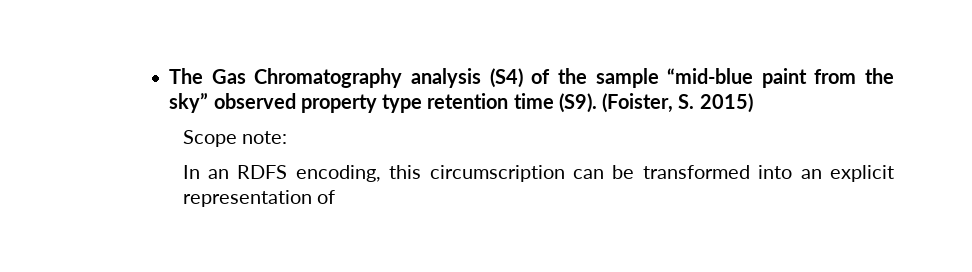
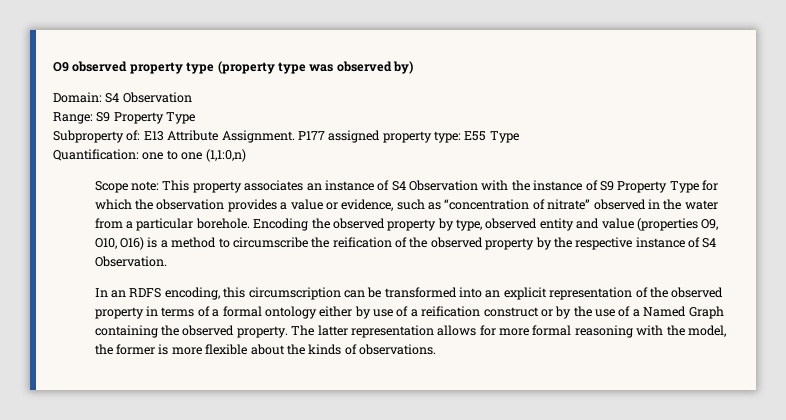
[169,68,894,88] [169,92,753,113] [182,130,287,147] The Gas Chromatography analysis (S4) of the sample “mid-blue paint from the sky” observed property type retention time (S9). (Foister, S. 2015) // Scope note: -> [53,61,413,74] [53,92,192,103] [53,112,196,124] [53,130,519,143] [53,149,246,162] [94,180,719,193] [94,199,718,212] [94,218,719,231] [94,237,717,250] [94,256,167,267] O9 observed property type (property type was observed by) // Domain: S4 Observation // Range: S9 Property Type // Subproperty of: E13 Attribute Assignment. P177 assigned property type: E55 Type // Quantification: one to one (1,1:0,n) // Scope note: This property associates an instance of S4 Observation with the instance of S9 Property Type for which the observation provides a value or evidence, such as “concentration of nitrate” observed in the water from a particular borehole. Encoding the observed property by type, observed entity and value (properties O9, O10, O16) is a method to circumscribe the reification of the observed property by the respective instance of S4 Observation.
(335, 197) none -> [649,287,724,298] [94,306,724,319] [94,325,726,338] [94,344,437,355] the observed property in terms of a formal ontology either by use of a reification construct or by the use of a Named Graph containing the observed property. The latter representation allows for more formal reasoning with the model, the former is more flexible about the kinds of observations.

